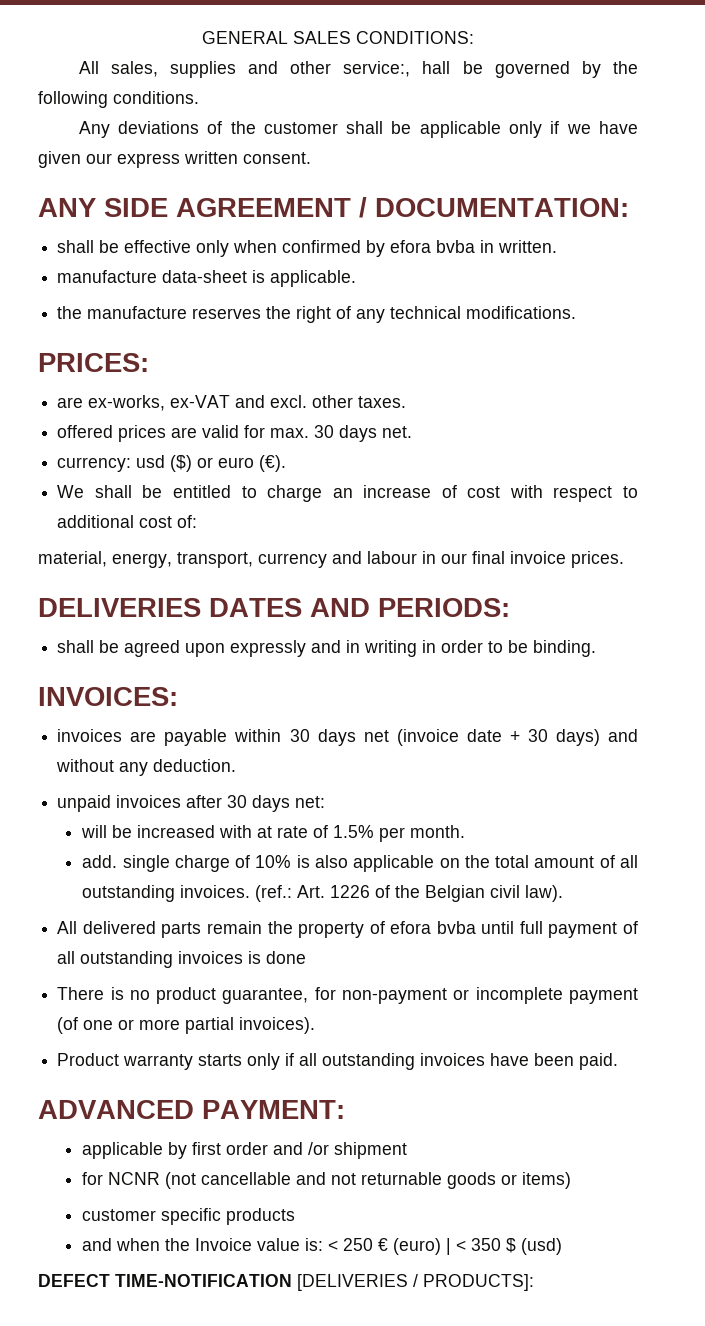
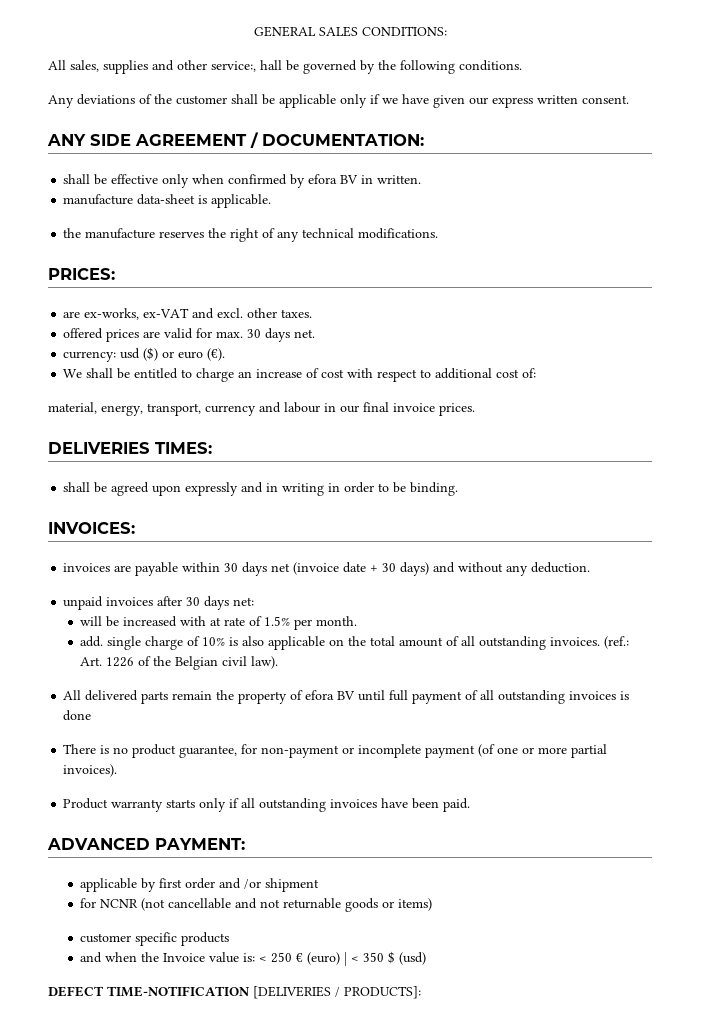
[436,240,476,253] bvba -> [340,175,359,184] BV
[209,598,510,617] DATES AND PERIODS: -> [155,442,212,454] TIMES:
[436,921,476,934] bvba -> [337,691,356,700] BV

